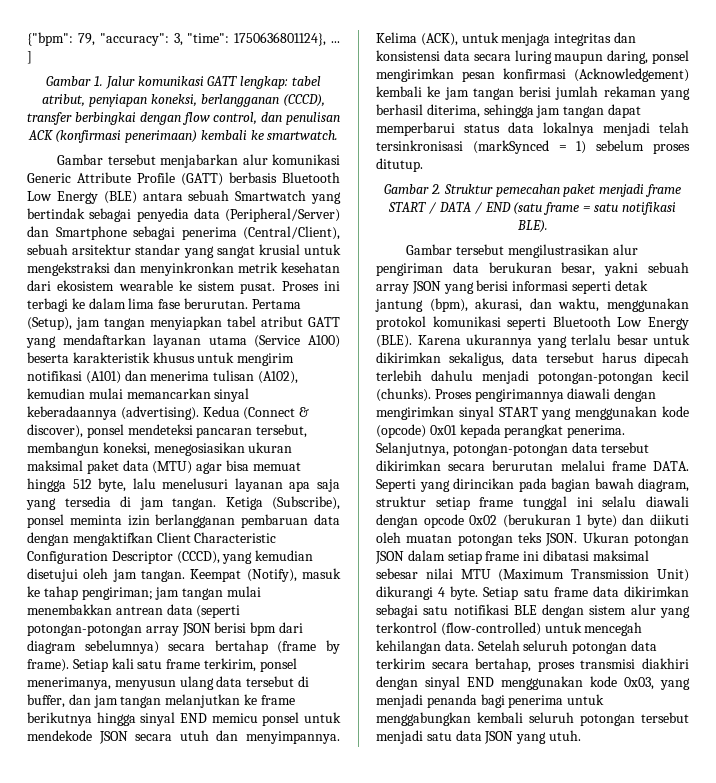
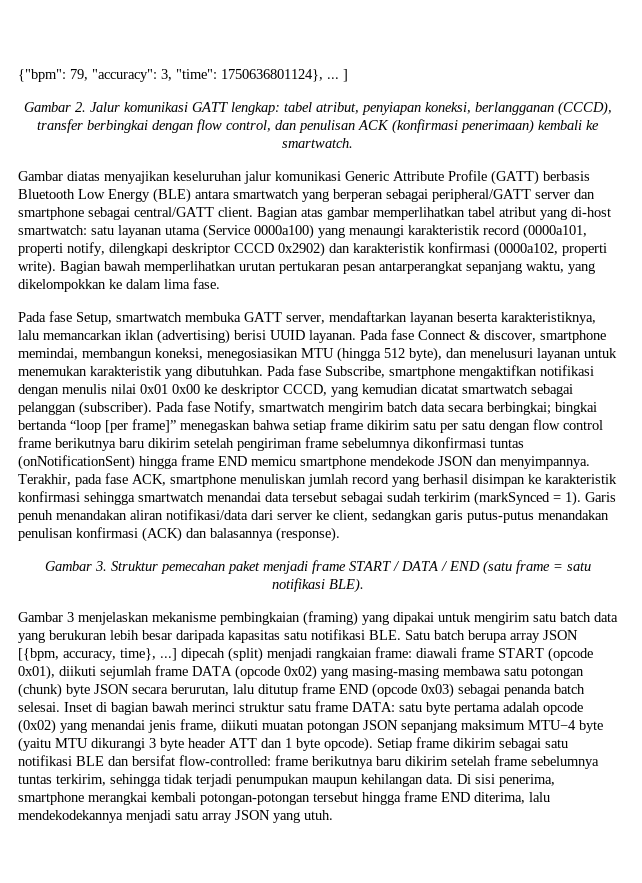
[93,76,103,86] 1. -> [74,102,86,112] 2.
[107,154,268,168] tersebut menjabarkan alur -> [67,171,271,184] diatas menyajikan keseluruhan jalur
[188,190,341,204] [27,208,340,222] [27,226,340,240] [27,244,341,258] [27,262,340,276] [27,280,340,294] [27,298,301,312] [27,316,340,330] [26,334,340,348] [27,352,295,366] [27,370,298,384] [27,388,250,402] [27,406,310,420] [27,424,308,438] [27,442,293,456] [27,460,301,474] [27,478,340,492] [26,496,340,510] [27,514,341,528] [27,532,277,546] [27,550,314,564] [27,568,341,582] [27,586,261,600] [27,604,241,618] [27,622,303,636] [27,640,340,654] [27,658,297,672] [27,676,309,690] [27,694,295,708] [27,712,341,726] [27,730,340,744] [376,32,636,46] [376,50,689,64] [376,68,689,82] [376,86,690,100] [376,104,641,118] [376,122,689,136] [376,140,690,154] [376,158,423,172] [384,184,441,194] sebuah Smartwatch yang bertindak sebagai penyedia data (Peripheral/Server) dan Smartphone sebagai penerima (Central/Client), sebuah arsitektur standar yang sangat krusial untuk mengekstraksi dan menyinkronkan metrik kesehatan dari ekosistem wearable ke sistem pusat. Proses ini terbagi ke dalam lima fase berurutan. Pertama (Setup), jam tangan menyiapkan tabel atribut GATT yang mendaftarkan layanan utama (Service A100) beserta karakteristik khusus untuk mengirim notifikasi (A101) dan menerima tulisan (A102), kemudian mulai memancarkan sinyal keberadaannya (advertising). Kedua (Connect & discover), ponsel mendeteksi pancaran tersebut, membangun koneksi, menegosiasikan ukuran maksimal paket data (MTU) agar bisa memuat hingga 512 byte, lalu menelusuri layanan apa saja yang tersedia di jam tangan. Ketiga (Subscribe), ponsel meminta izin berlangganan pembaruan data dengan mengaktifkan Client Characteristic Configuration Descriptor (CCCD), yang kemudian disetujui oleh jam tangan. Keempat (Notify), masuk ke tahap pengiriman; jam tangan mulai menembakkan antrean data (seperti potongan-potongan array JSON berisi bpm dari diagram sebelumnya) secara bertahap (frame by frame). Setiap kali satu frame terkirim, ponsel menerimanya, menyusun ulang data tersebut di buffer, dan jam tangan melanjutkan ke frame berikutnya hingga sinyal END memicu ponsel untuk mendekode JSON secara utuh dan menyimpannya. Kelima (ACK), untuk menjaga integritas dan konsistensi data secara luring maupun daring, ponsel mengirimkan pesan konfirmasi (Acknowledgement) kembali ke jam tangan berisi jumlah rekaman yang berhasil diterima, sehingga jam tangan dapat memperbarui status data lokalnya menjadi telah tersinkronisasi (markSynced = 1) sebelum proses ditutup. // Gambar 2. -> [233,189,595,202] [18,207,611,220] [18,224,587,239] [18,242,607,257] [18,260,595,275] [18,278,220,292] [18,311,596,325] [18,329,606,344] [18,347,617,362] [18,365,594,379] [18,384,573,397] [18,401,597,416] [18,419,603,433] [18,437,524,451] [18,455,590,470] [18,473,617,487] [18,491,616,506] [18,509,609,523] [18,527,340,542] [44,561,107,571] smartwatch yang berperan sebagai peripheral/GATT server dan smartphone sebagai central/GATT client. Bagian atas gambar memperlihatkan tabel atribut yang di-host smartwatch: satu layanan utama (Service 0000a100) yang menaungi karakteristik record (0000a101, properti notify, dilengkapi deskriptor CCCD 0x2902) dan karakteristik konfirmasi (0000a102, properti write). Bagian bawah memperlihatkan urutan pertukaran pesan antarperangkat sepanjang waktu, yang dikelompokkan ke dalam lima fase. // Pada fase Setup, smartwatch membuka GATT server, mendaftarkan layanan beserta karakteristiknya, lalu memancarkan iklan (advertising) berisi UUID layanan. Pada fase Connect & discover, smartphone memindai, membangun koneksi, menegosiasikan MTU (hingga 512 byte), dan menelusuri layanan untuk menemukan karakteristik yang dibutuhkan. Pada fase Subscribe, smartphone mengaktifkan notifikasi dengan menulis nilai 0x01 0x00 ke deskriptor CCCD, yang kemudian dicatat smartwatch sebagai pelanggan (subscriber). Pada fase Notify, smartwatch mengirim batch data secara berbingkai; bingkai bertanda “loop [per frame]” menegaskan bahwa setiap frame dikirim satu per satu dengan flow control frame berikutnya baru dikirim setelah pengiriman frame sebelumnya dikonfirmasi tuntas (onNotificationSent) hingga frame END memicu smartphone mendekode JSON dan menyimpannya. Terakhir, pada fase ACK, smartphone menuliskan jumlah record yang berhasil disimpan ke karakteristik konfirmasi sehingga smartwatch menandai data tersebut sebagai sudah terkirim (markSynced = 1). Garis penuh menandakan aliran notifikasi/data dari server ke client, sedangkan garis putus-putus menandakan penulisan konfirmasi (ACK) dan balasannya (response). // Gambar 3.
[456,244,638,258] [376,262,689,276] [376,280,648,294] [375,298,689,312] [376,316,689,330] [376,334,690,348] [376,352,689,366] [376,370,689,384] [376,388,657,402] [376,406,689,420] [376,424,626,438] [376,442,650,456] [376,460,689,471] [376,478,689,492] [376,496,689,510] [376,514,689,528] [376,532,689,546] [375,550,649,564] [376,568,689,582] [376,586,689,600] [376,604,690,618] [376,622,643,636] [376,640,657,654] [376,658,689,672] [376,676,690,690] [376,694,605,708] [376,712,689,726] tersebut mengilustrasikan alur pengiriman data berukuran besar, yakni sebuah array JSON yang berisi informasi seperti detak jantung (bpm), akurasi, dan waktu, menggunakan protokol komunikasi seperti Bluetooth Low Energy (BLE). Karena ukurannya yang terlalu besar untuk dikirimkan sekaligus, data tersebut harus dipecah terlebih dahulu menjadi potongan-potongan kecil (chunks). Proses pengirimannya diawali dengan mengirimkan sinyal START yang menggunakan kode (opcode) 0x01 kepada perangkat penerima. Selanjutnya, potongan-potongan data tersebut dikirimkan secara berurutan melalui frame DATA. Seperti yang dirincikan pada bagian bawah diagram, struktur setiap frame tunggal ini selalu diawali dengan opcode 0x02 (berukuran 1 byte) dan diikuti oleh muatan potongan teks JSON. Ukuran potongan JSON dalam setiap frame ini dibatasi maksimal sebesar nilai MTU (Maximum Transmission Unit) dikurangi 4 byte. Setiap satu frame data dikirimkan sebagai satu notifikasi BLE dengan sistem alur yang terkontrol (flow-controlled) untuk mencegah kehilangan data. Setelah seluruh potongan data terkirim secara bertahap, proses transmisi diakhiri dengan sinyal END menggunakan kode 0x03, yang menjadi penanda bagi penerima untuk menggabungkan kembali seluruh potongan tersebut -> [67,611,618,626] [18,629,578,643] [18,647,593,662] [18,665,584,680] [18,683,585,698] [18,701,583,715] [18,719,603,734] [18,737,568,752] [18,755,599,769] [18,774,555,787] [18,791,550,805] [18,810,123,823] 3 menjelaskan mekanisme pembingkaian (framing) yang dipakai untuk mengirim satu batch data yang berukuran lebih besar daripada kapasitas satu notifikasi BLE. Satu batch berupa array JSON [{bpm, accuracy, time}, ...] dipecah (split) menjadi rangkaian frame: diawali frame START (opcode 0x01), diikuti sejumlah frame DATA (opcode 0x02) yang masing-masing membawa satu potongan (chunk) byte JSON secara berurutan, lalu ditutup frame END (opcode 0x03) sebagai penanda batch selesai. Inset di bagian bawah merinci struktur satu frame DATA: satu byte pertama adalah opcode (0x02) yang menandai jenis frame, diikuti muatan potongan JSON sepanjang maksimum MTU−4 byte (yaitu MTU dikurangi 3 byte header ATT dan 1 byte opcode). Setiap frame dikirim sebagai satu notifikasi BLE dan bersifat flow-controlled: frame berikutnya baru dikirim setelah frame sebelumnya tuntas terkirim, sehingga tidak terjadi penumpukan maupun kehilangan data. Di sisi penerima, smartphone merangkai kembali potongan-potongan tersebut hingga frame END diterima, lalu mendekodekannya
[455,730,482,741] data -> [202,813,232,823] array

